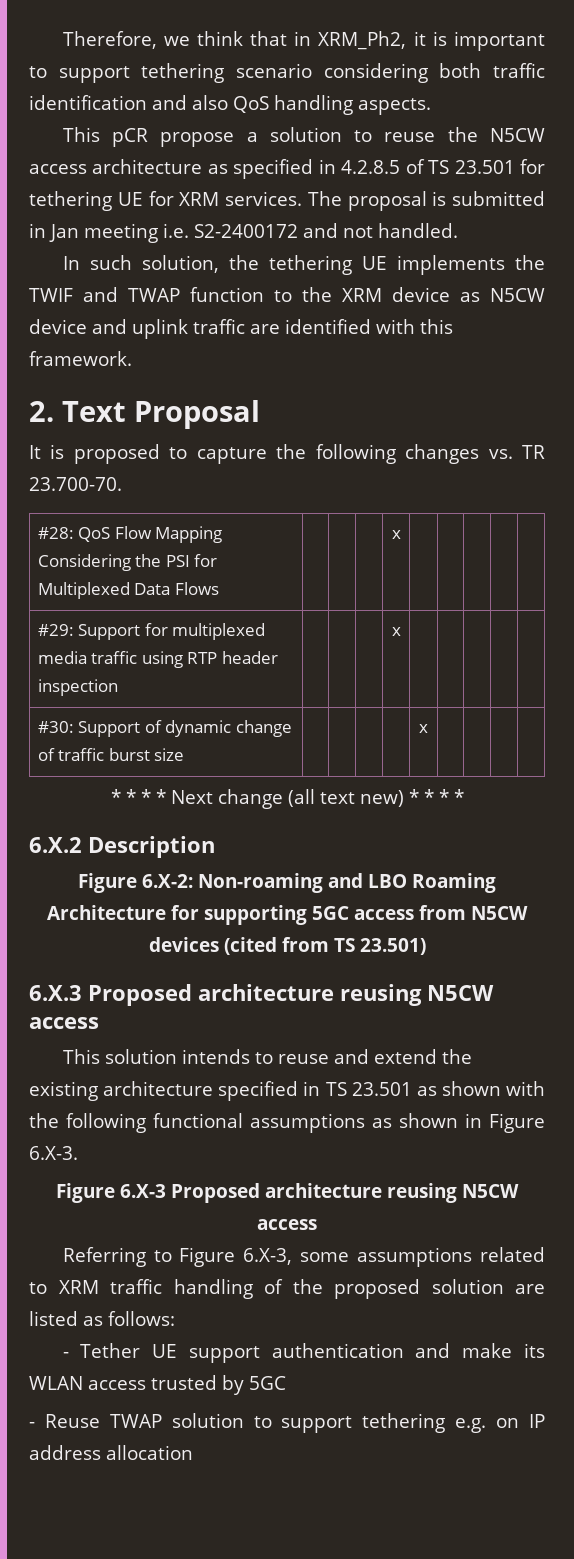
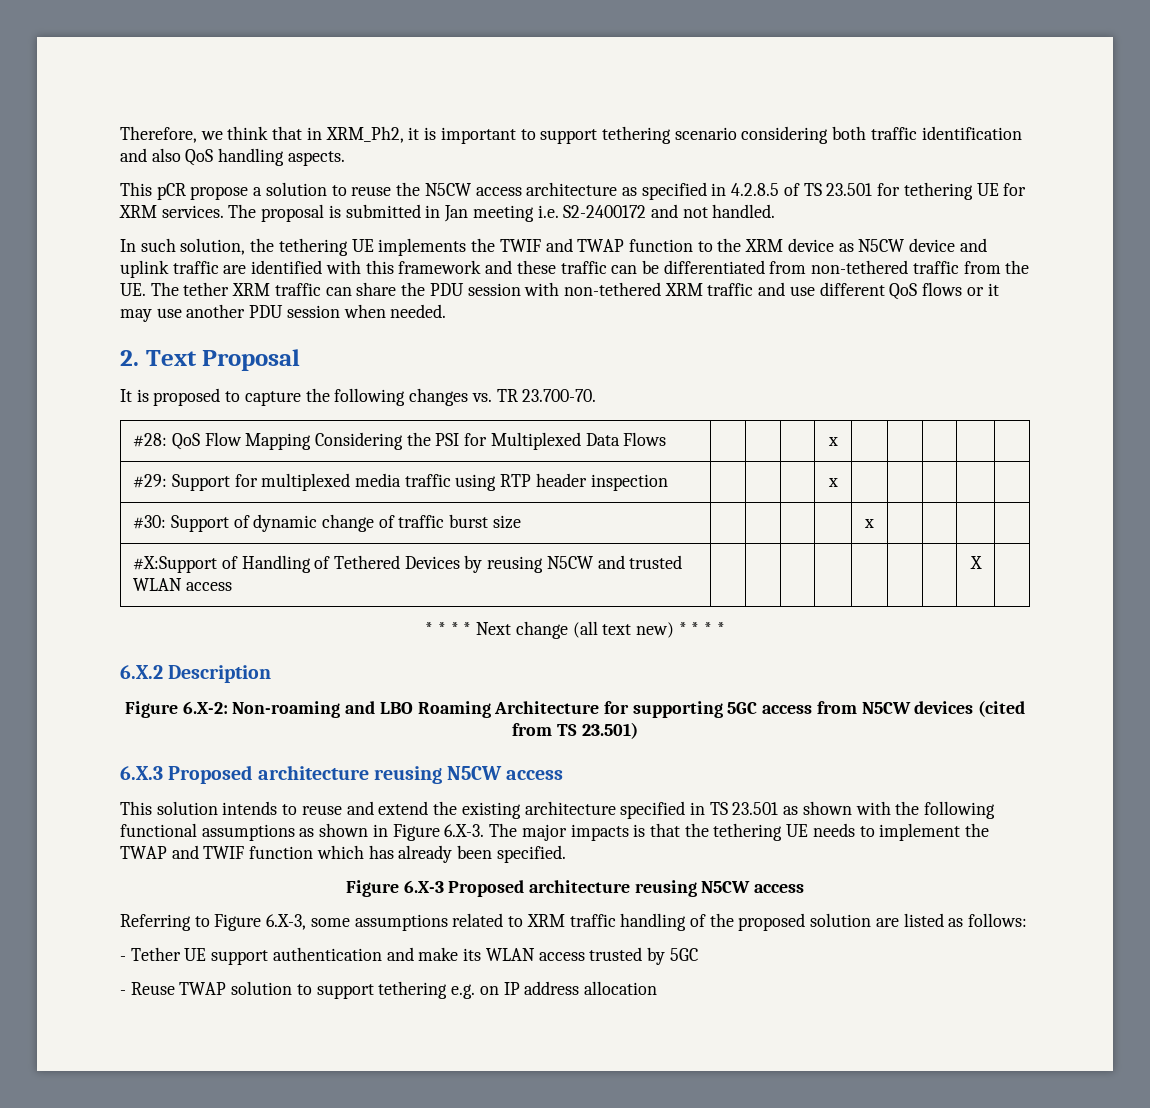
[29,351,132,366] framework. -> [398,260,1030,274] [120,282,999,300] [120,304,447,322] framework and these traffic can be differentiated from non-tethered traffic from the UE. The tether XRM traffic can share the PDU session with non-tethered XRM traffic and use different QoS flows or it may use another PDU session when needed.
(428, 728) none -> [133,555,683,573] [133,578,232,591] [969,556,982,569] // #X:Support of Handling of Tethered Devices by reusing N5CW and trusted WLAN access | | | | | | | | X |
(78, 1153) none -> [489,823,990,841] [120,845,566,863] The major impacts is that the tethering UE needs to implement the TWAP and TWIF function which has already been specified.

